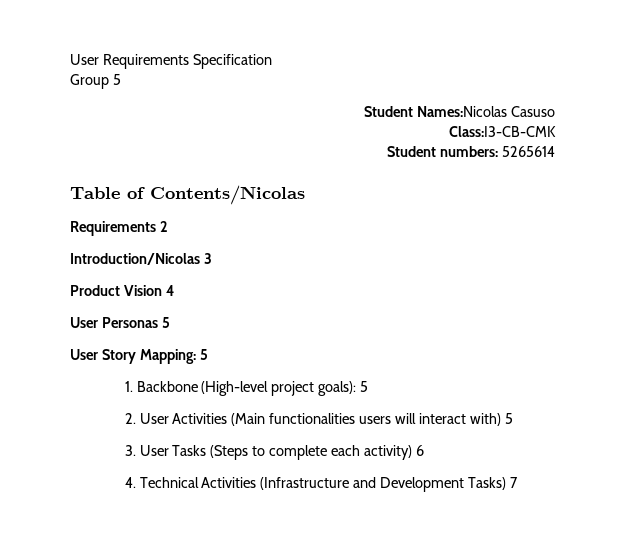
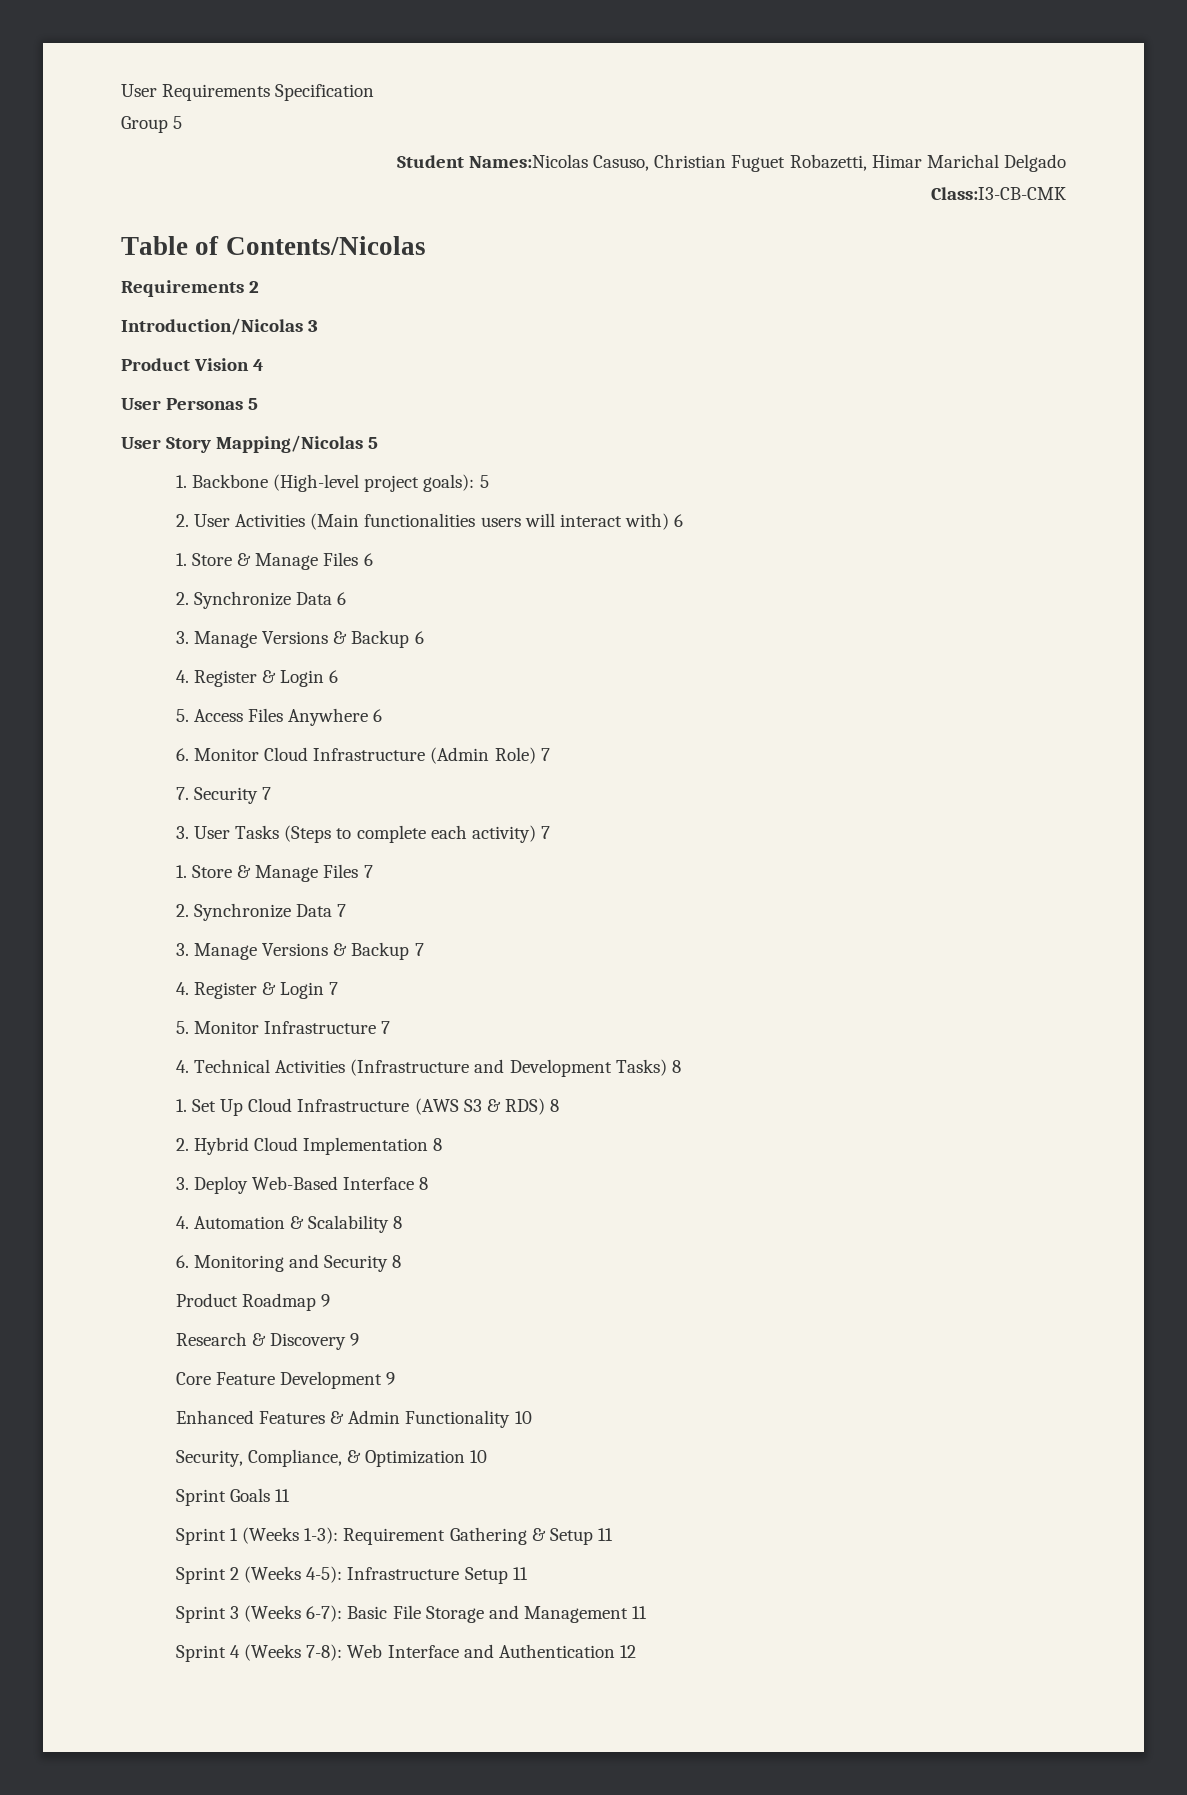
[511,106,555,117] [449,126,556,137] [387,146,555,157] Casuso // Class:I3-CB-CMK // Student numbers: 5265614 -> [593,154,1066,172] [931,187,1066,200] Casuso, Christian Fuguet Robazetti, Himar Marichal Delgado // Class:I3-CB-CMK
[139,349,196,364] Mapping: -> [216,435,364,453] Mapping/Nicolas
[504,413,513,424] 5 -> [674,514,684,527] [175,552,373,570] [175,591,347,609] [175,630,424,648] [175,670,339,687] [175,708,383,726] [175,747,550,764] [175,787,272,804] 6 // 1. Store & Manage Files 6 // 2. Synchronize Data 6 // 3. Manage Versions & Backup 6 // 4. Register & Login 6 // 5. Access Files Anywhere 6 // 6. Monitor Cloud Infrastructure (Admin Role) 7 // 7. Security 7
[415,445,424,456] 6 -> [540,826,550,839] [175,864,373,882] [175,903,347,921] [175,942,424,960] [175,982,339,999] [175,1021,391,1034] 7 // 1. Store & Manage Files 7 // 2. Synchronize Data 7 // 3. Manage Versions & Backup 7 // 4. Register & Login 7 // 5. Monitor Infrastructure 7
[509,477,518,488] 7 -> [671,1060,681,1073] [175,1098,560,1116] [175,1137,443,1155] [175,1176,429,1194] [175,1215,403,1233] [175,1254,402,1272] [175,1293,331,1311] [175,1332,360,1350] [175,1371,396,1389] [175,1410,532,1428] [175,1449,488,1467] [175,1488,291,1506] [175,1527,613,1545] [175,1566,528,1584] [175,1605,648,1623] [175,1644,636,1662] 8 // 1. Set Up Cloud Infrastructure (AWS S3 & RDS) 8 // 2. Hybrid Cloud Implementation 8 // 3. Deploy Web-Based Interface 8 // 4. Automation & Scalability 8 // 6. Monitoring and Security 8 // Product Roadmap 9 // Research & Discovery 9 // Core Feature Development 9 // Enhanced Features & Admin Functionality 10 // Security, Compliance, & Optimization 10 // Sprint Goals 11 // Sprint 1 (Weeks 1-3): Requirement Gathering & Setup 11 // Sprint 2 (Weeks 4-5): Infrastructure Setup 11 // Sprint 3 (Weeks 6-7): Basic File Storage and Management 11 // Sprint 4 (Weeks 7-8): Web Interface and Authentication 12

